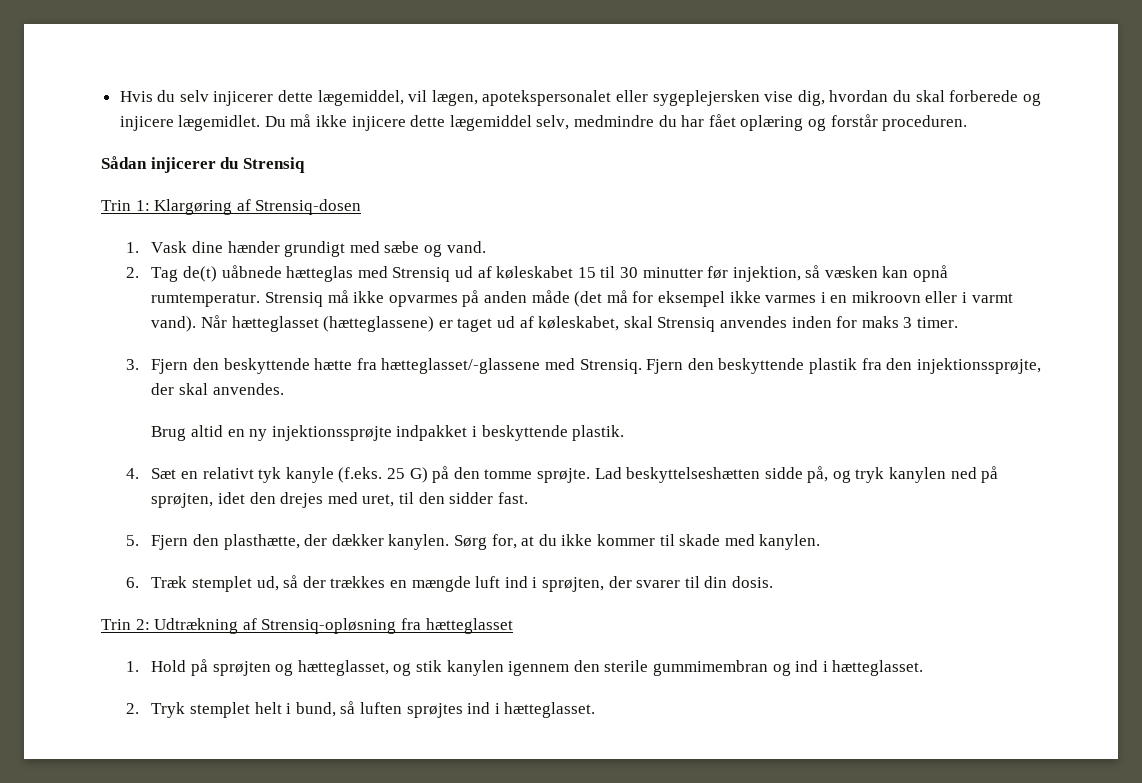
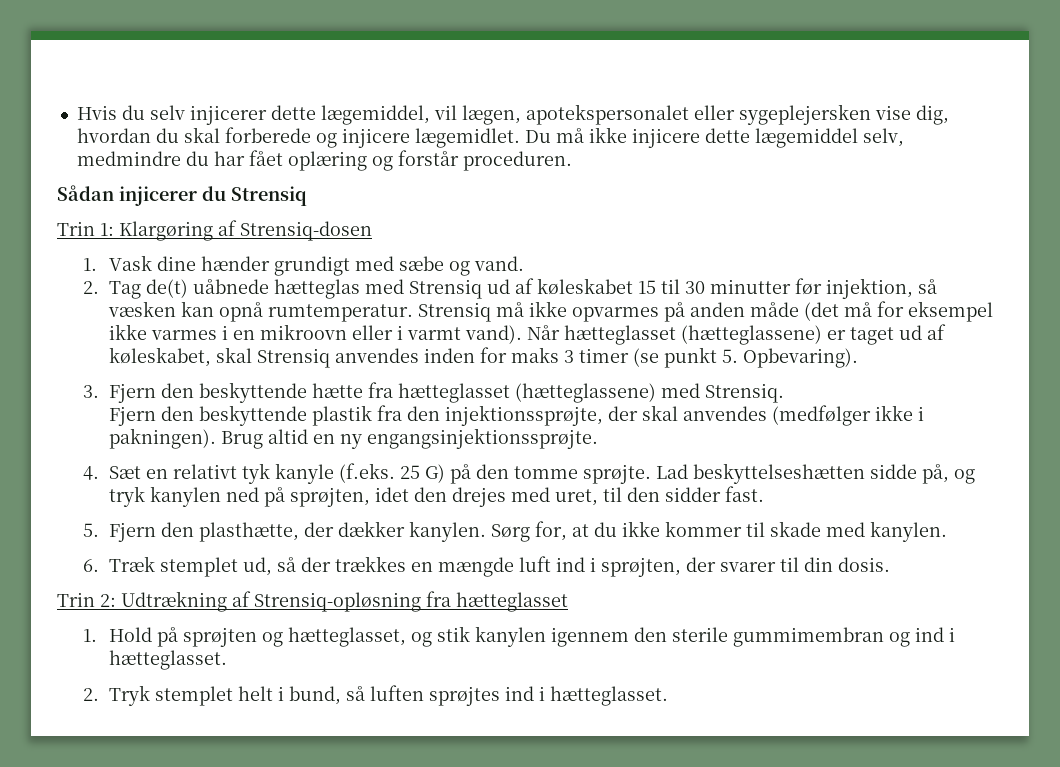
[916,317,958,328] timer. -> [578,347,858,368] timer (se punkt 5. Opbevaring).
[381,358,541,374] hætteglasset/-glassene -> [397,383,656,403] hætteglasset (hætteglassene)
(642, 366) none -> (784, 393) //
[212,383,284,395] [151,425,625,441] anvendes. // Brug altid en ny injektionssprøjte indpakket i beskyttende plastik. -> [682,405,924,426] [108,428,598,449] anvendes (medfølger ikke i pakningen). Brug altid en ny engangsinjektionssprøjte.

